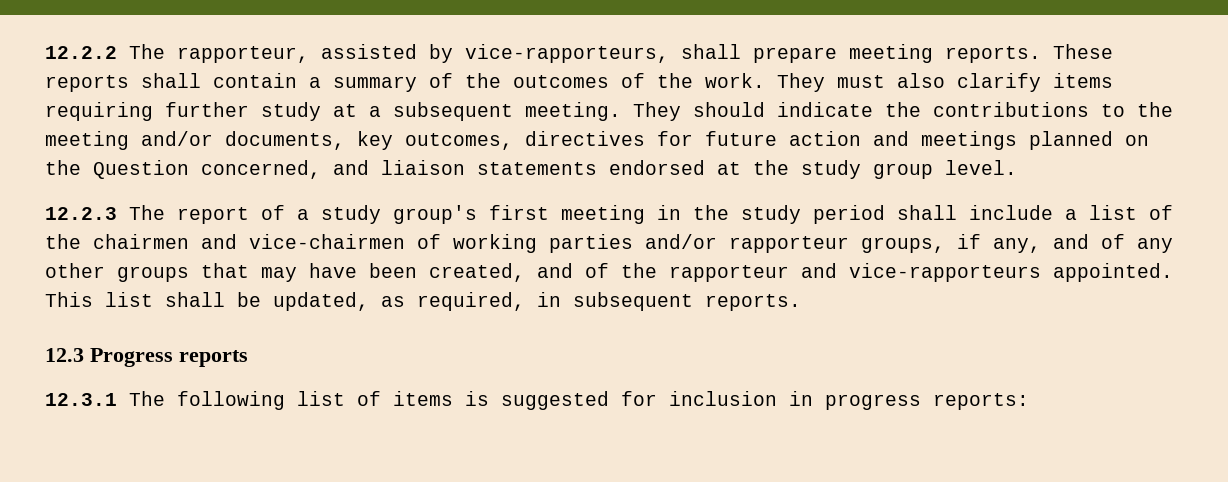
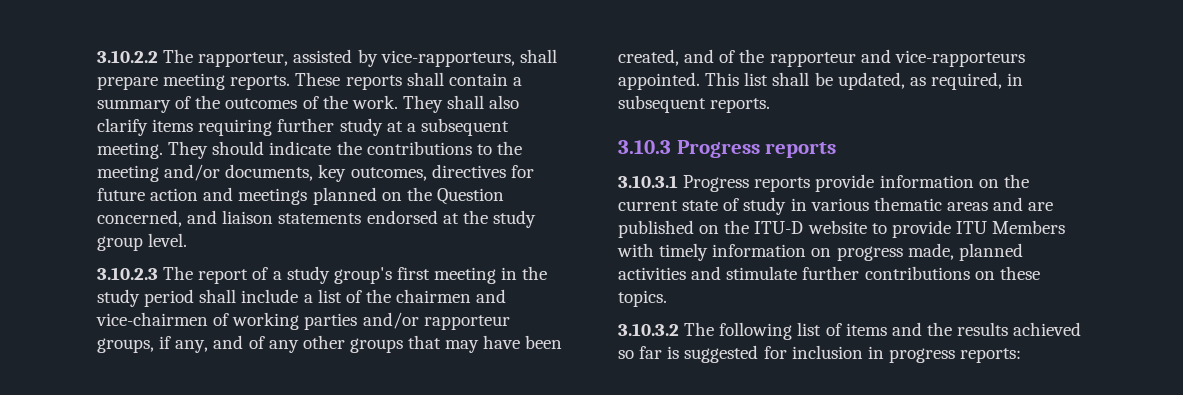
[45,46,117,59] 12.2.2 -> [97,50,158,63] 3.10.2.2
[837,75,885,88] must -> [447,95,485,109] shall
[45,207,117,220] 12.2.3 -> [97,267,158,280] 3.10.2.3
[45,348,84,362] 12.3 -> [618,140,671,154] 3.10.3
[45,393,117,406] 12.3.1 -> [618,174,1029,192] [618,197,1054,215] [618,220,1066,238] [617,243,1023,261] [618,266,1040,280] [618,290,667,307] [618,323,679,336] 3.10.3.1 Progress reports provide information on the current state of study in various thematic areas and are published on the ITU-D website to provide ITU Members with timely information on progress made, planned activities and stimulate further contributions on these topics. // 3.10.3.2
(453, 398) none -> [891,322,1082,336] [618,346,663,359] and the results achieved so far

